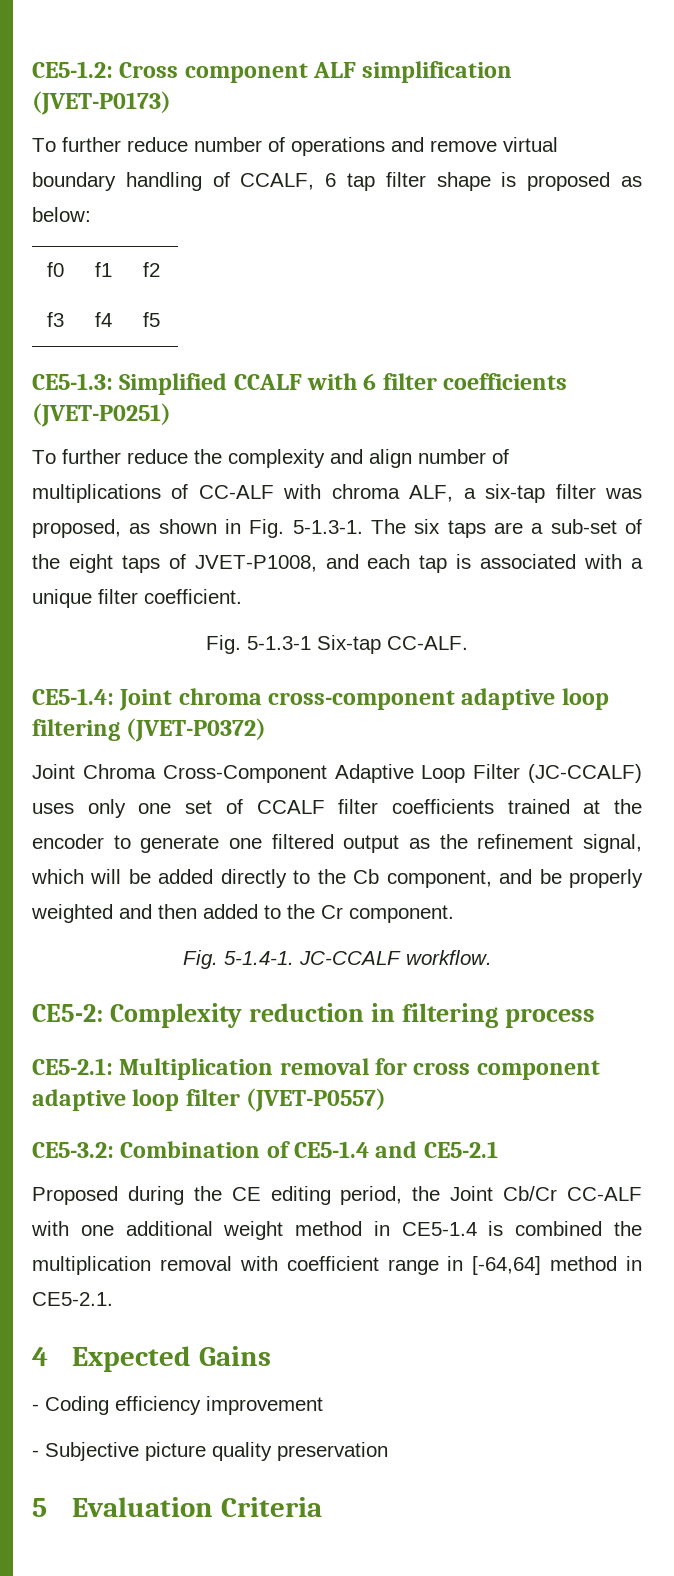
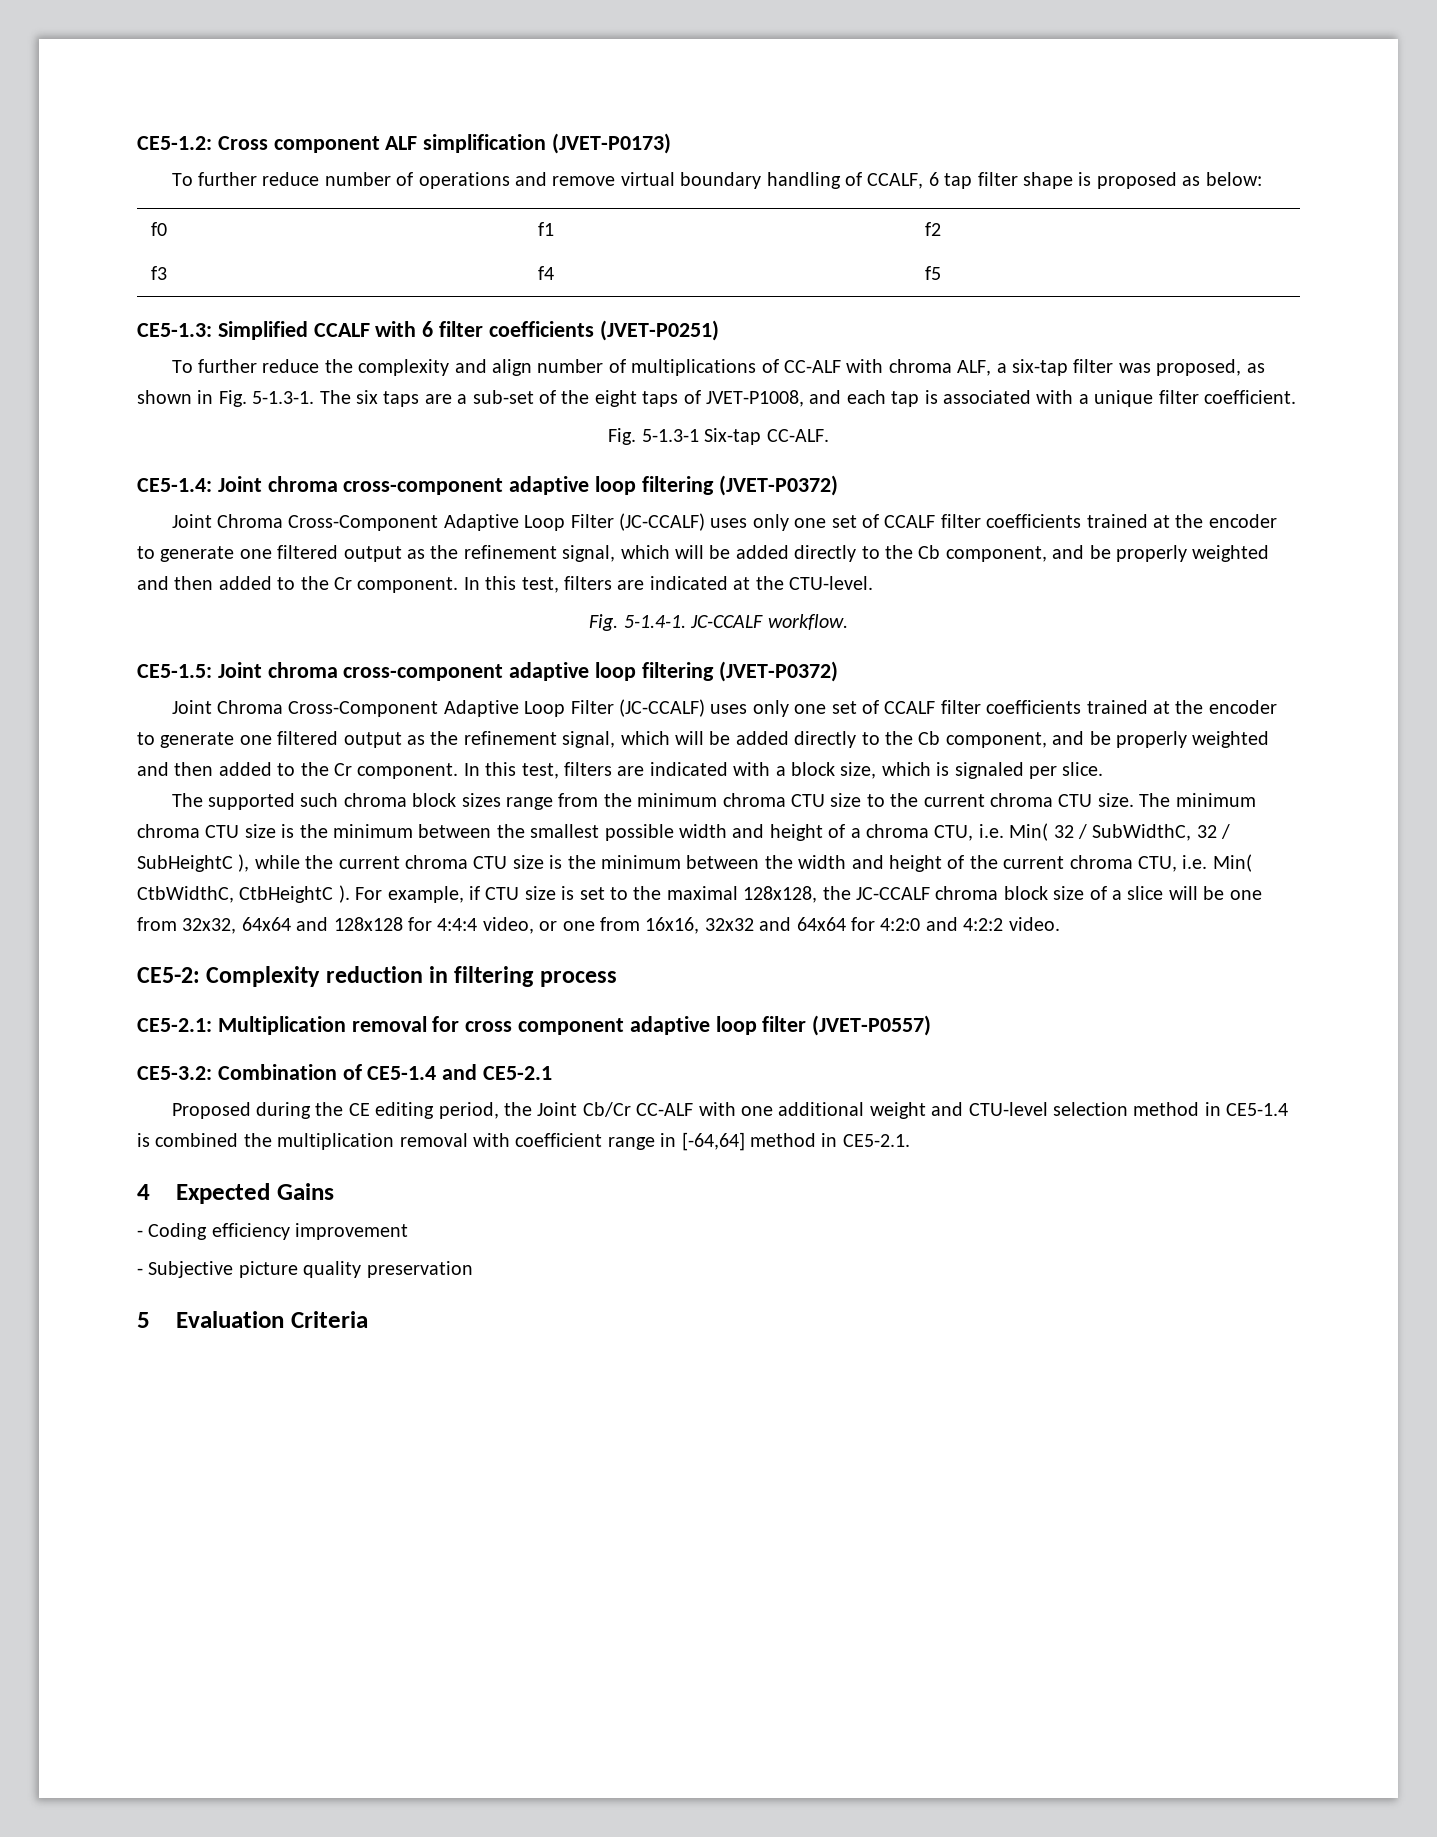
[182,950,492,969] // Fig. 5-1.4-1. JC-CCALF workflow. -> [463,576,873,593] [589,614,848,631] [137,661,838,682] [171,699,1277,717] [137,731,1270,748] [137,762,1104,779] [171,793,1256,810] [137,823,1231,841] [137,854,1252,872] [137,885,1262,903] [137,917,1060,934] In this test, filters are indicated at the CTU-level. // Fig. 5-1.4-1. JC-CCALF workflow. // CE5-1.5: Joint chroma cross-component adaptive loop filtering (JVET-P0372) // Joint Chroma Cross-Component Adaptive Loop Filter (JC-CCALF) uses only one set of CCALF filter coefficients trained at the encoder to generate one filtered output as the refinement signal, which will be added directly to the Cb component, and be properly weighted and then added to the Cr component. In this test, filters are indicated with a block size, which is signaled per slice. // The supported such chroma block sizes range from the minimum chroma CTU size to the current chroma CTU size. The minimum chroma CTU size is the minimum between the smallest possible width and height of a chroma CTU, i.e. Min( 32 / SubWidthC, 32 / SubHeightC ), while the current chroma CTU size is the minimum between the width and height of the current chroma CTU, i.e. Min( CtbWidthC, CtbHeightC ). For example, if CTU size is set to the maximal 128x128, the JC-CCALF chroma block size of a slice will be one from 32x32, 64x64 and 128x128 for 4:4:4 video, or one from 16x16, 32x32 and 64x64 for 4:2:0 and 4:2:2 video.
(284, 1230) none -> [931,1102,1129,1116] and CTU-level selection

